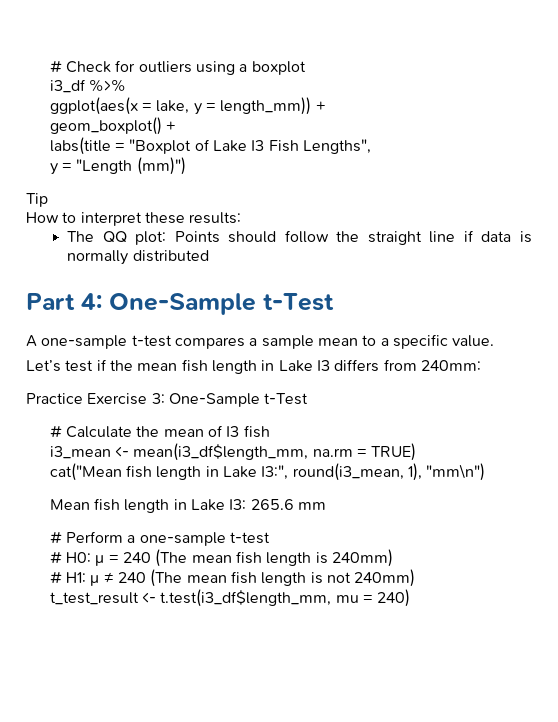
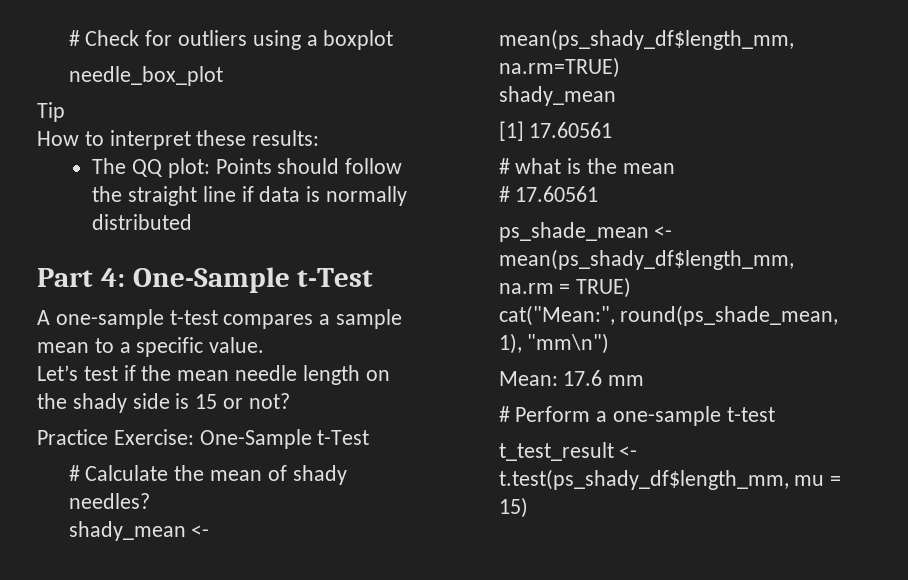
[49,79,126,93] [49,97,326,115] [49,117,176,135] [49,137,371,155] [49,157,186,175] i3_df %>% // ggplot(aes(x = lake, y = length_mm)) + // geom_boxplot() + // labs(title = "Boxplot of Lake I3 Fish Lengths", // y = "Length (mm)") -> [68,66,223,86] needle_box_plot
[181,359,481,374] fish length in Lake I3 differs from 240mm: -> [235,365,390,385] [37,393,290,413] needle length on the shady side is 15 or not?
[87,393,165,405] Exercise 3: -> [113,429,194,445] Exercise:
[226,425,270,438] [49,443,417,461] [49,463,486,481] [49,498,294,513] I3 fish // i3_mean <- mean(i3_df$length_mm, na.rm = TRUE) // cat("Mean fish length in Lake I3:", round(i3_mean, 1), "mm\n") // Mean fish length in Lake I3: 265.6 -> [292,465,347,485] [68,493,150,509] [68,521,210,541] [498,29,794,50] [498,57,620,78] [498,86,616,106] [498,121,613,141] [498,158,675,174] [498,186,599,202] [498,222,673,242] [498,249,794,270] [498,277,632,298] [498,305,839,326] [498,333,610,354] [498,370,603,386] shady needles? // shady_mean <- mean(ps_shady_df$length_mm, na.rm=TRUE) // shady_mean // [1] 17.60561 // # what is the mean // # 17.60561 // ps_shade_mean <- mean(ps_shady_df$length_mm, na.rm = TRUE) // cat("Mean:", round(ps_shade_mean, 1), "mm\n") // Mean: 17.6
[49,549,393,567] [49,569,416,587] // # H0: μ = 240 (The mean fish length is 240mm) // # H1: μ ≠ 240 (The mean fish length is not 240mm) -> (775, 414) none
[160,589,332,607] t.test(i3_df$length_mm, -> [498,469,789,490] t.test(ps_shady_df$length_mm,
[377,589,411,607] 240) -> [498,497,528,518] 15)

